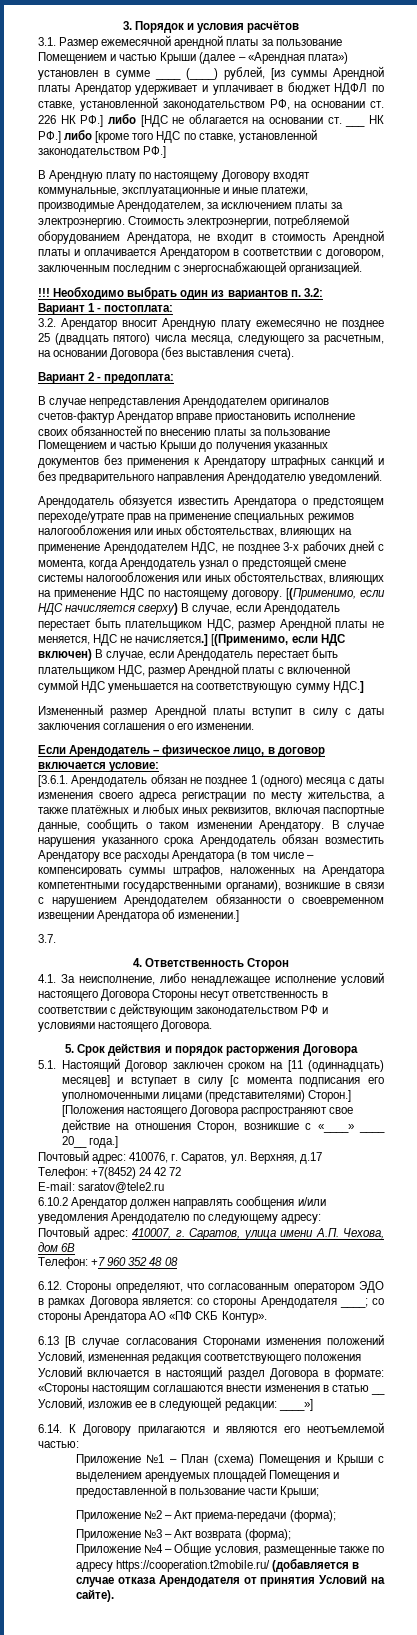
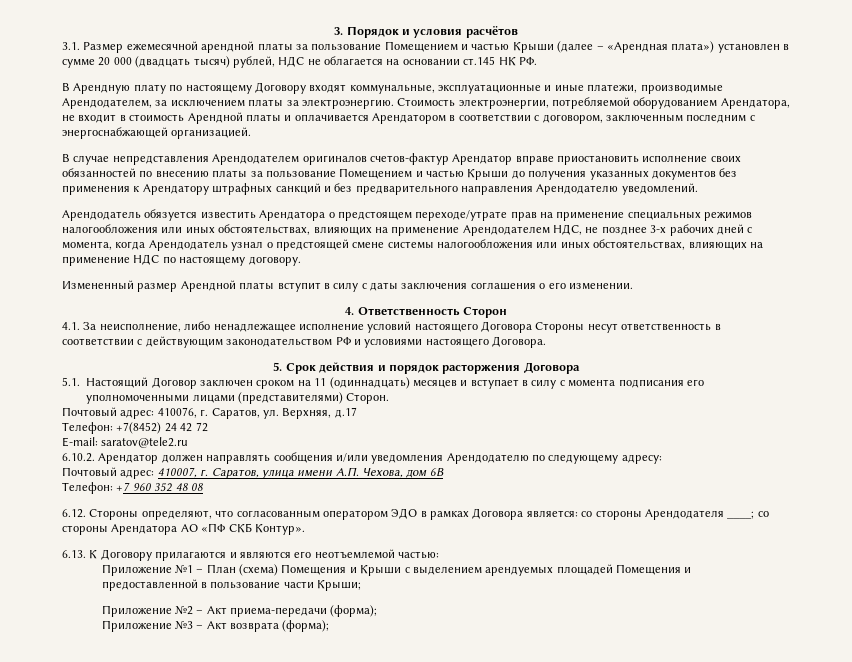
[155,66,384,80] [38,82,384,95] [38,97,384,111] [38,113,342,127] [345,124,366,127] [368,115,384,124] [38,129,317,143] [38,146,167,158] ____ (____) рублей, [из суммы Арендной платы Арендатор удерживает и уплачивает в бюджет НДФЛ по ставке, установленной законодательством РФ, на основании ст. 226 НК РФ.] либо [НДС не облагается на основании ст. ___ НК РФ.] либо [кроме того НДС по ставке, установленной законодательством РФ.] -> [98,56,537,68] 20 000 (двадцать тысяч) рублей, НДС не облагается на основании ст.145 НК РФ.
[38,286,323,300] [38,303,174,315] [38,318,384,330] [38,333,384,345] [38,347,294,360] [38,372,175,384] // !!! Необходимо выбрать один из вариантов п. 3.2: // Вариант 1 - постоплата: // 3.2. Арендатор вносит Арендную плату ежемесячно не позднее 25 (двадцать пятого) числа месяца, следующего за расчетным, на основании Договора (без выставления счета). // Вариант 2 - предоплата: -> (252, 133) none
[286,588,385,600] [38,603,340,615] [38,617,384,631] [38,634,345,646] [38,648,338,661] [38,663,350,677] [38,679,364,693] [(Применимо, если НДС начисляется сверху) В случае, если Арендодатель перестает быть плательщиком НДС, размер Арендной платы не меняется, НДС не начисляется.] [(Применимо, если НДС включен) В случае, если Арендодатель перестает быть плательщиком НДС, размер Арендной платы с включенной суммой НДС уменьшается на соответствующую сумму НДС.] -> (301, 261) none
[38,745,325,757] [38,762,160,772] [38,774,384,787] [38,792,385,802] [38,804,384,817] [38,819,384,832] [38,834,384,847] [38,850,314,862] [38,865,385,877] [38,880,384,892] [38,894,384,907] [38,909,240,922] [38,934,56,943] // Если Арендодатель – физическое лицо, в договор включается условие: // [3.6.1. Арендодатель обязан не позднее 1 (одного) месяца с даты изменения своего адреса регистрации по месту жительства, а также платёжных и любых иных реквизитов, включая паспортные данные, сообщить о таком изменении Арендатору. В случае нарушения указанного срока Арендодатель обязан возместить Арендатору все расходы Арендатора (в том числе – компенсировать суммы штрафов, наложенных на Арендатора компетентными государственными органами), возникшие в связи с нарушением Арендодателем обязанности о своевременном извещении Арендатора об изменении.] // 3.7. -> (633, 286) none
[287,1060,384,1072] [61,1075,110,1087] [11 (одиннадцать) месяцев] -> [314,377,457,389] 11 (одиннадцать) месяцев
[230,1075,240,1087] [с -> [559,380,565,386] с
[308,1090,352,1102] [61,1105,354,1117] [61,1119,386,1133] [61,1136,118,1148] Сторон.] [Положения настоящего Договора распространяют свое действие на отношения Сторон, возникшие с «____» ____ 20__ года.] -> [346,393,390,404] Сторон.
[38,1197,68,1206] 6.10.2 -> [62,453,95,462] 6.10.2.
[38,1334,384,1348] [38,1350,362,1364] [38,1366,384,1380] [38,1383,369,1395] [371,1392,386,1395] [38,1397,313,1411] [38,1424,62,1433] 6.13 [В случае согласования Сторонами изменения положений Условий, измененная редакция соответствующего положения Условий включается в настоящий раздел Договора в формате: «Стороны настоящим соглашаются внести изменения в статью __ Условий, изложив ее в следующей редакции: ____»] // 6.14. -> [62,550,86,558] 6.13.
[76,1543,384,1556] [76,1558,360,1572] [76,1574,386,1587] [76,1589,115,1602] // Приложение №4 – Общие условия, размещенные также по адресу https://cooperation.t2mobile.ru/ (добавляется в случае отказа Арендодателя от принятия Условий на сайте). -> (330, 626) none

